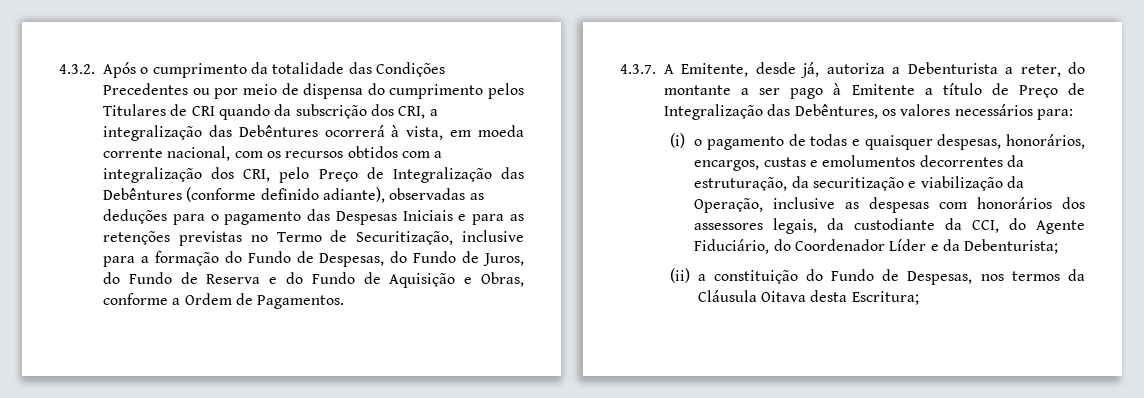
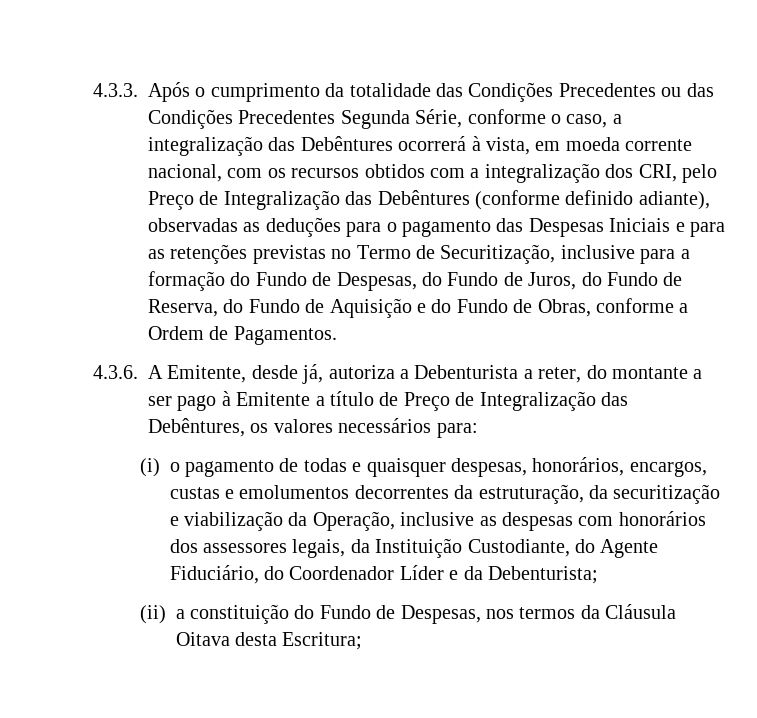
[59,64,95,74] 4.3.2. -> [93,83,138,97] 4.3.3.
[214,83,524,99] [103,104,426,120] por meio de dispensa do cumprimento pelos Titulares de CRI quando da subscrição dos CRI, -> [686,83,714,97] [148,109,608,129] das Condições Precedentes Segunda Série, conforme o caso,
[206,274,278,284] Reserva e -> [148,299,218,317] Reserva,
(473, 280) none -> [431,299,533,313] do Fundo de
[620,64,656,74] 4.3.7. -> [93,365,138,379] 4.3.6.
[854,218,1000,233] custodiante da CCI, -> [375,538,570,558] Instituição Custodiante,

